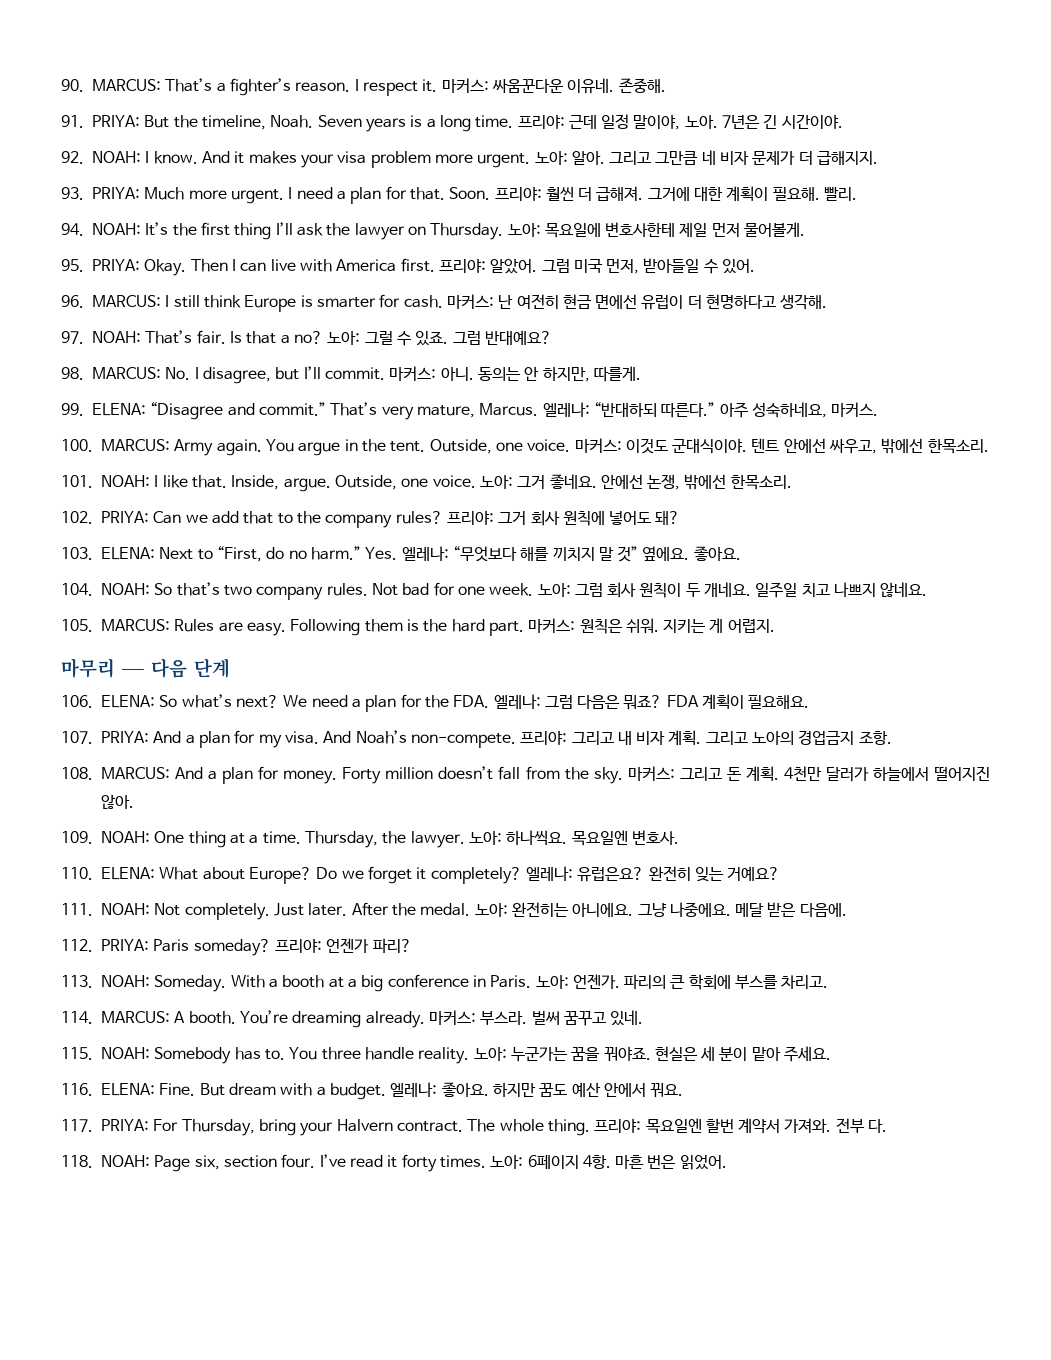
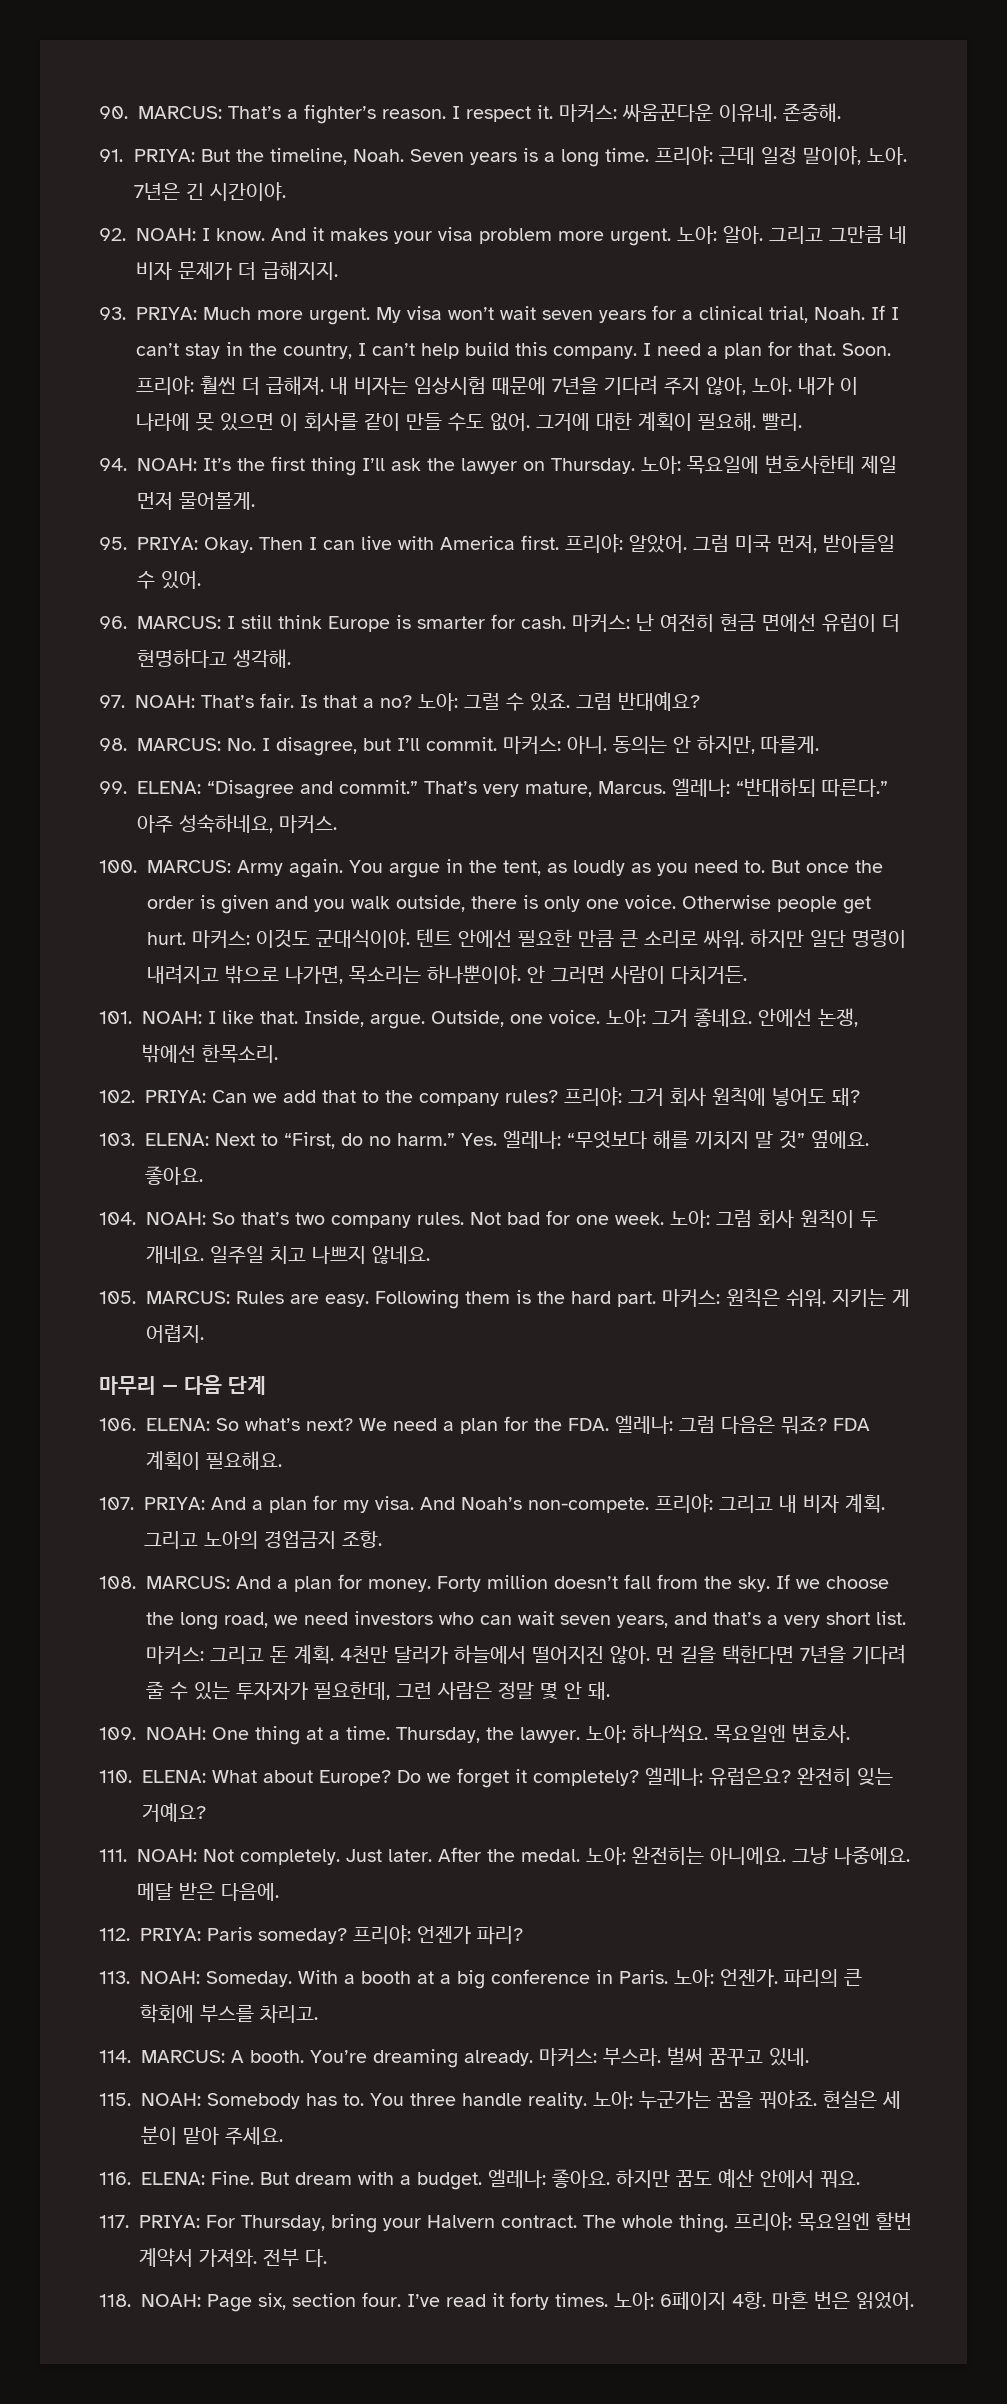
(284, 196) none -> [376,305,899,323] [136,342,637,359] My visa won’t wait seven years for a clinical trial, Noah. If I can’t stay in the country, I can’t help build this company.
(644, 193) none -> [330,375,858,395] [136,412,530,432] 내 비자는 임상시험 때문에 7년을 기다려 주지 않아, 노아. 내가 이 나라에 못 있으면 이 회사를 같이 만들 수도 없어.
[390,439,571,454] tent. Outside, one voice. -> [503,860,883,876] [147,895,871,914] [147,932,186,945] tent, as loudly as you need to. But once the order is given and you walk outside, there is only one voice. Otherwise people get hurt.
[829,438,989,454] 싸우고, 밖에선 한목소리. -> [518,929,906,948] [147,964,747,984] 필요한 만큼 큰 소리로 싸워. 하지만 일단 명령이 내려지고 밖으로 나가면, 목소리는 하나뿐이야. 안 그러면 사람이 다치거든.
(623, 775) none -> [776,1574,889,1589] [146,1611,906,1630] If we choose the long road, we need investors who can wait seven years, and that’s a very short list.
(134, 801) none -> [656,1644,906,1664] [146,1681,610,1700] 먼 길을 택한다면 7년을 기다려 줄 수 있는 투자자가 필요한데, 그런 사람은 정말 몇 안 돼.

